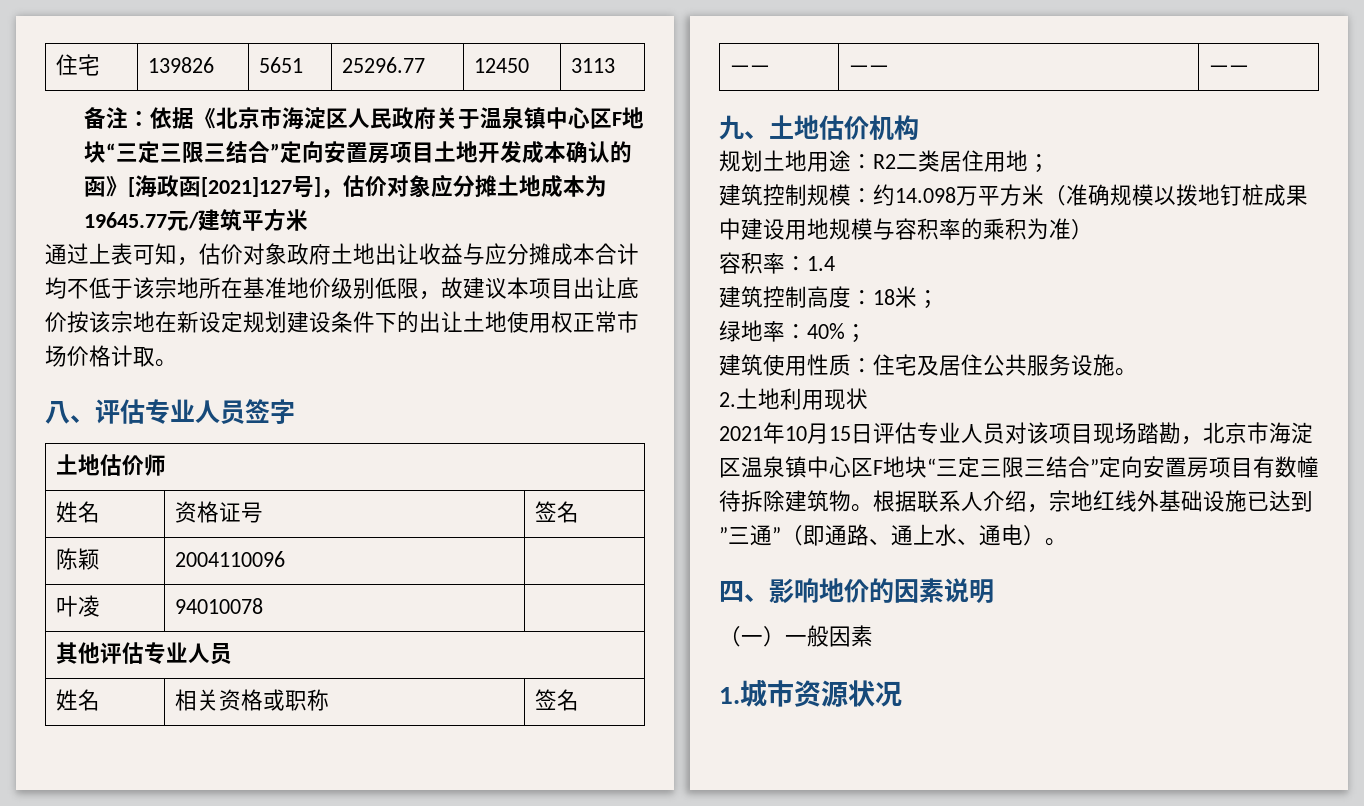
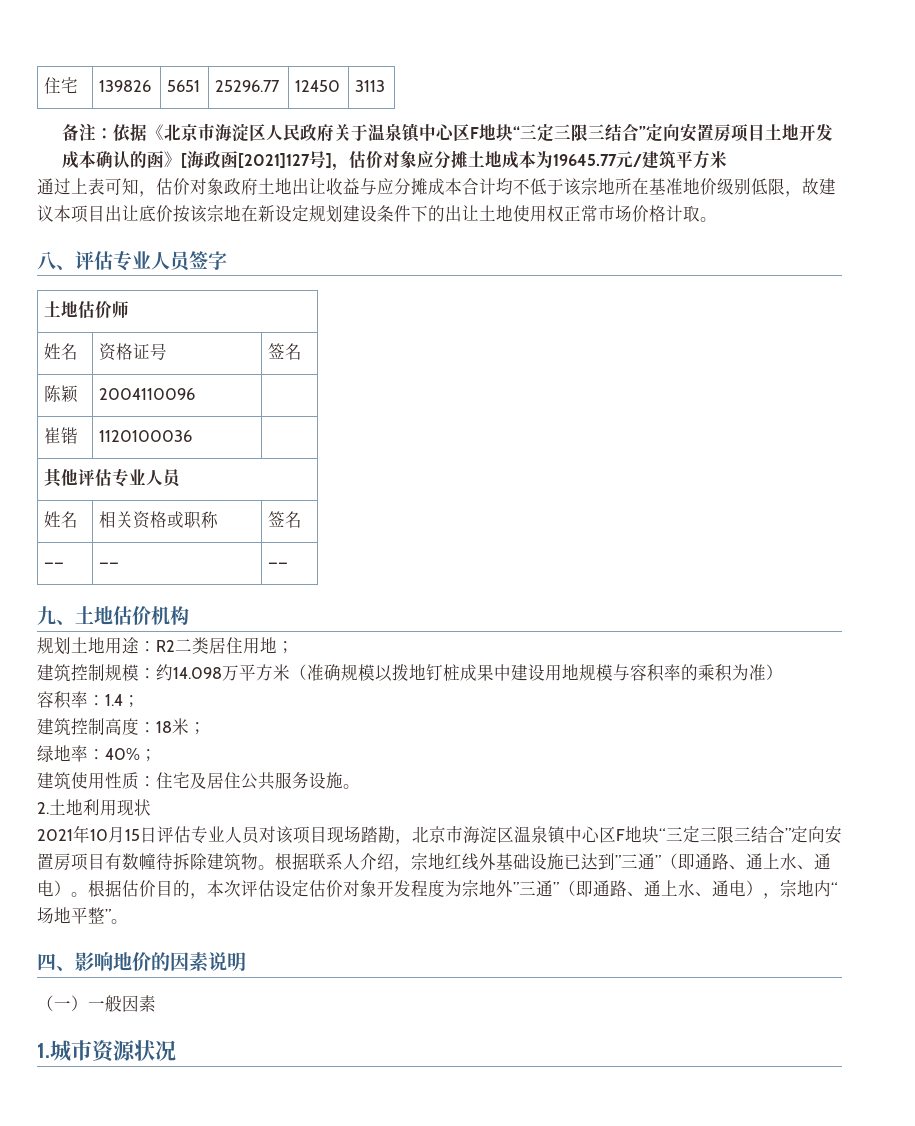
[55,595,100,617] [174,598,263,614] 叶凌 | 94010078 -> [44,427,79,444] [99,430,193,442] 崔锴 | 1120100036
(835, 263) none -> [123,695,140,708] ；
(1067, 542) none -> [88,880,838,899] [37,907,128,924] 根据估价目的，本次评估设定估价对象开发程度为宗地外”三通”（即通路、通上水、通电），宗地内“场地平整”。

